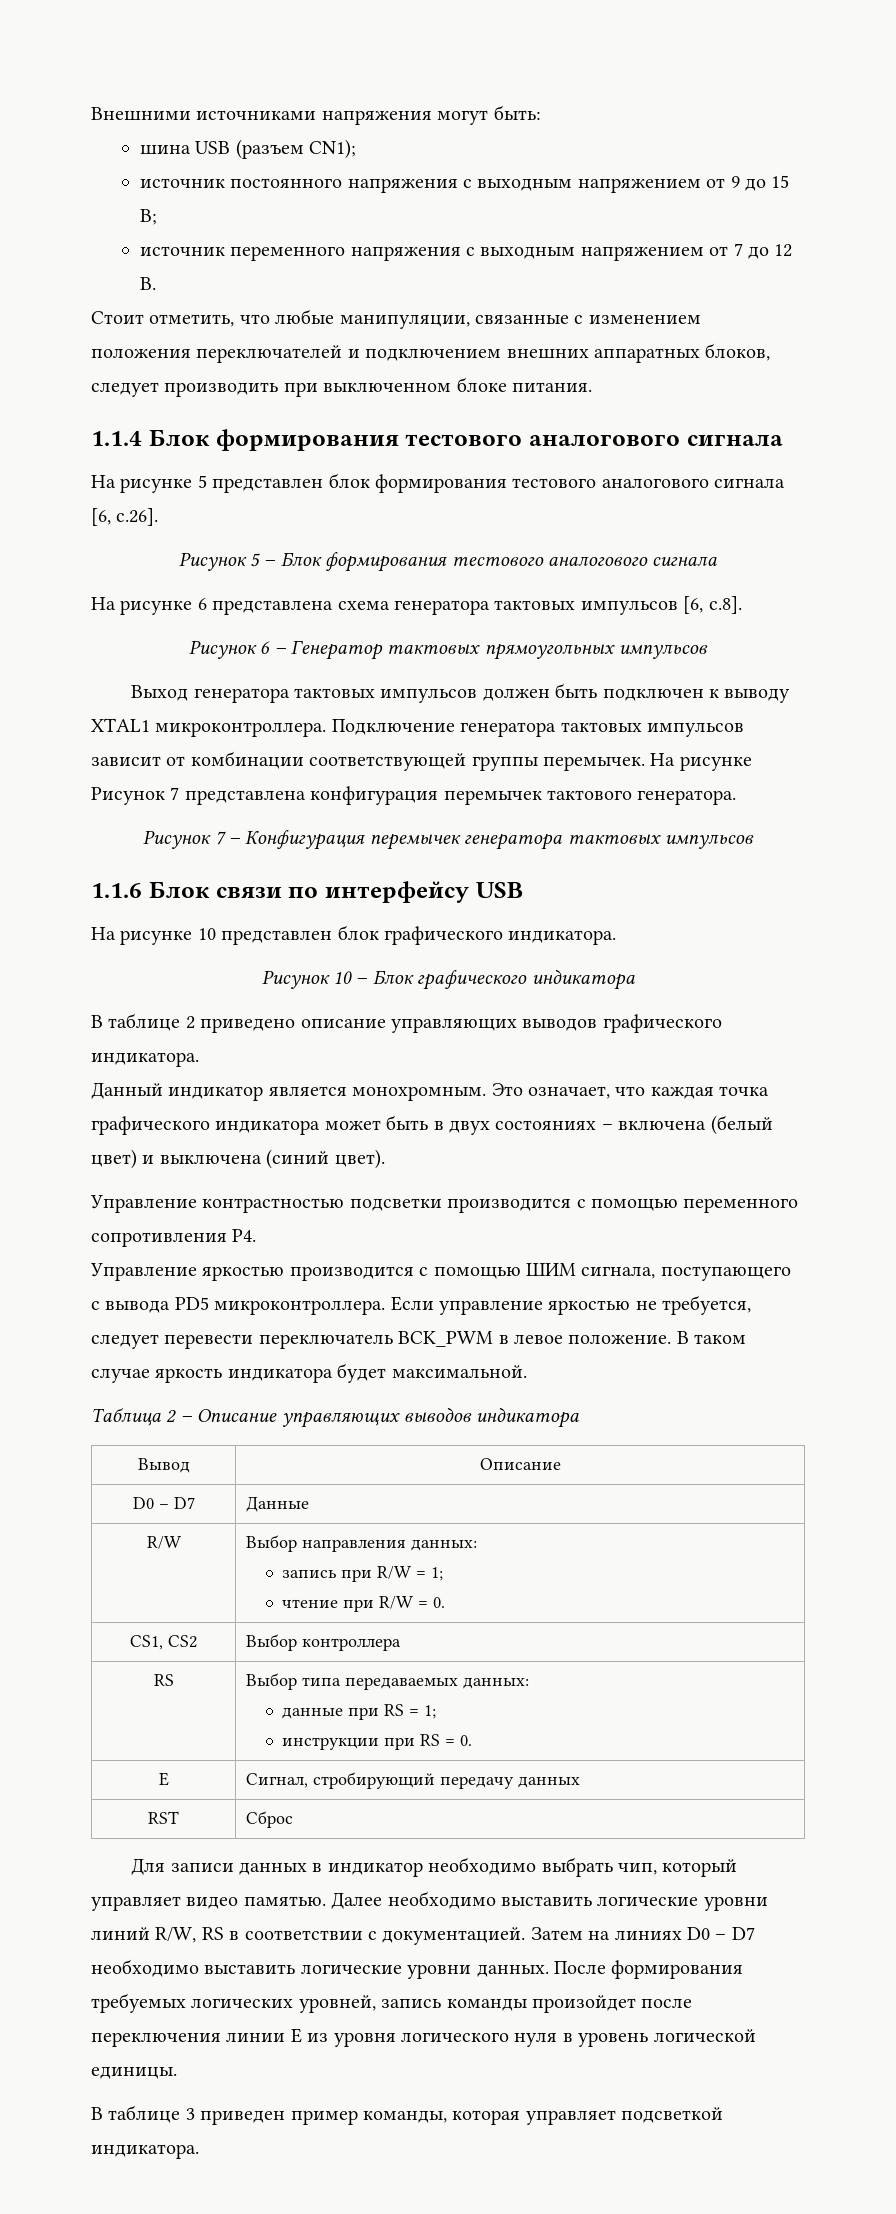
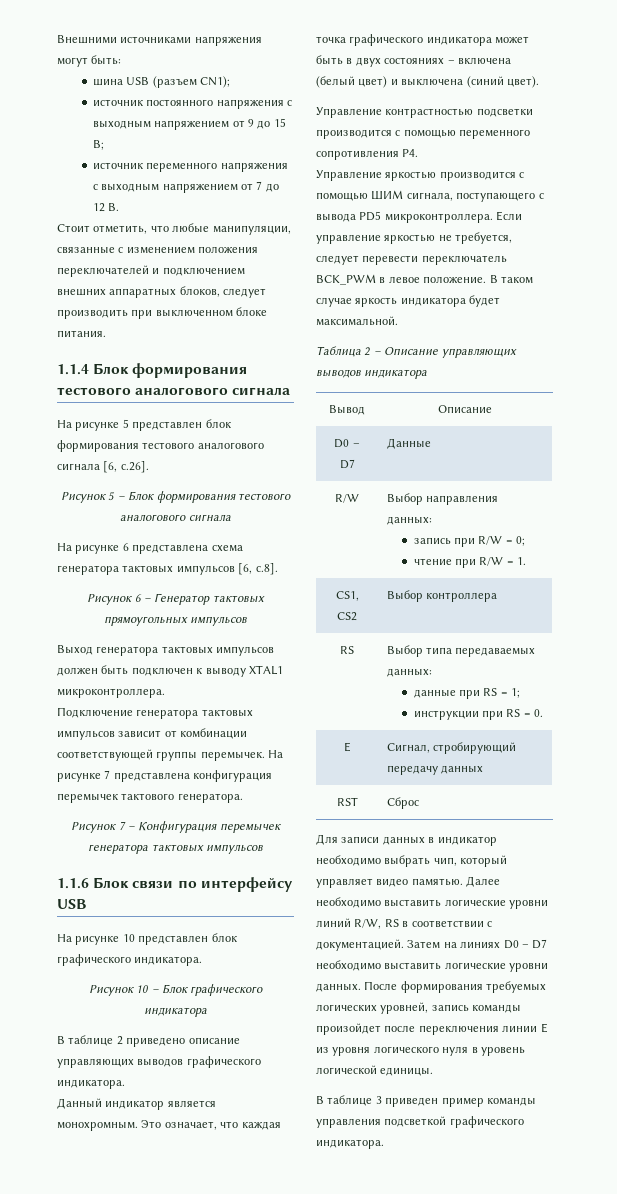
(327, 729) none -> (165, 693) //
[91,787,165,805] Рисунок -> (101, 777) none
[431,1567,444,1581] 1; -> [516,536,526,546] 0;
[433,1597,446,1608] 0. -> [517,557,527,565] 1.
[363,2107,724,2125] команды, которая управляет подсветкой -> [486,1097,536,1106] [316,1116,524,1128] команды управления подсветкой графического

